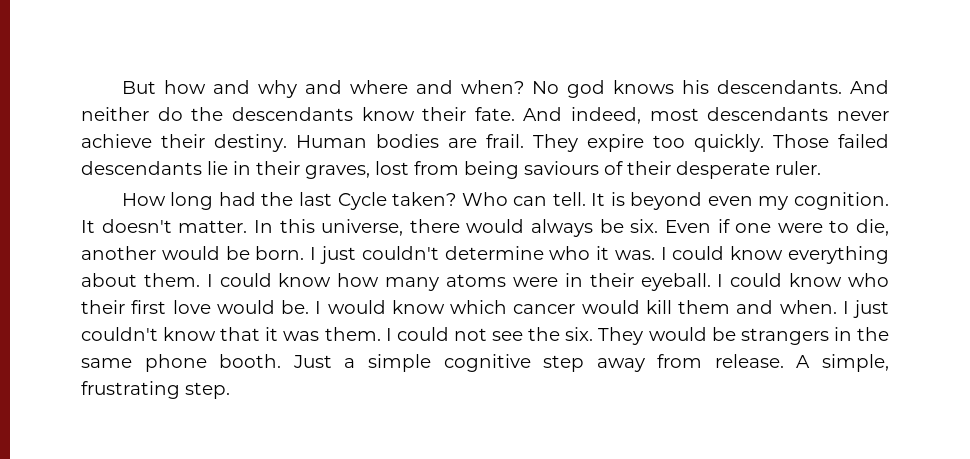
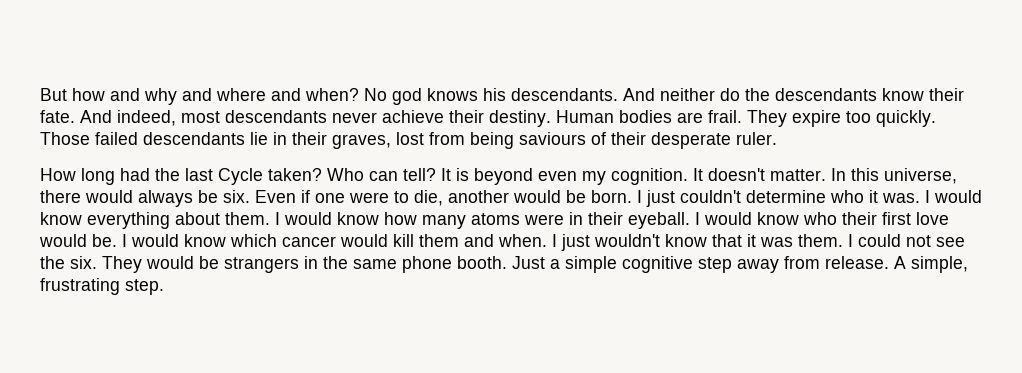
[552,192,586,206] tell. -> [403,168,436,181] tell?
[672,246,725,260] could -> [934,190,982,203] would
[219,273,272,287] could -> [284,212,332,225] would
[730,273,783,287] could -> [704,212,752,225] would
[81,327,158,341] couldn't -> [594,234,660,247] wouldn't

